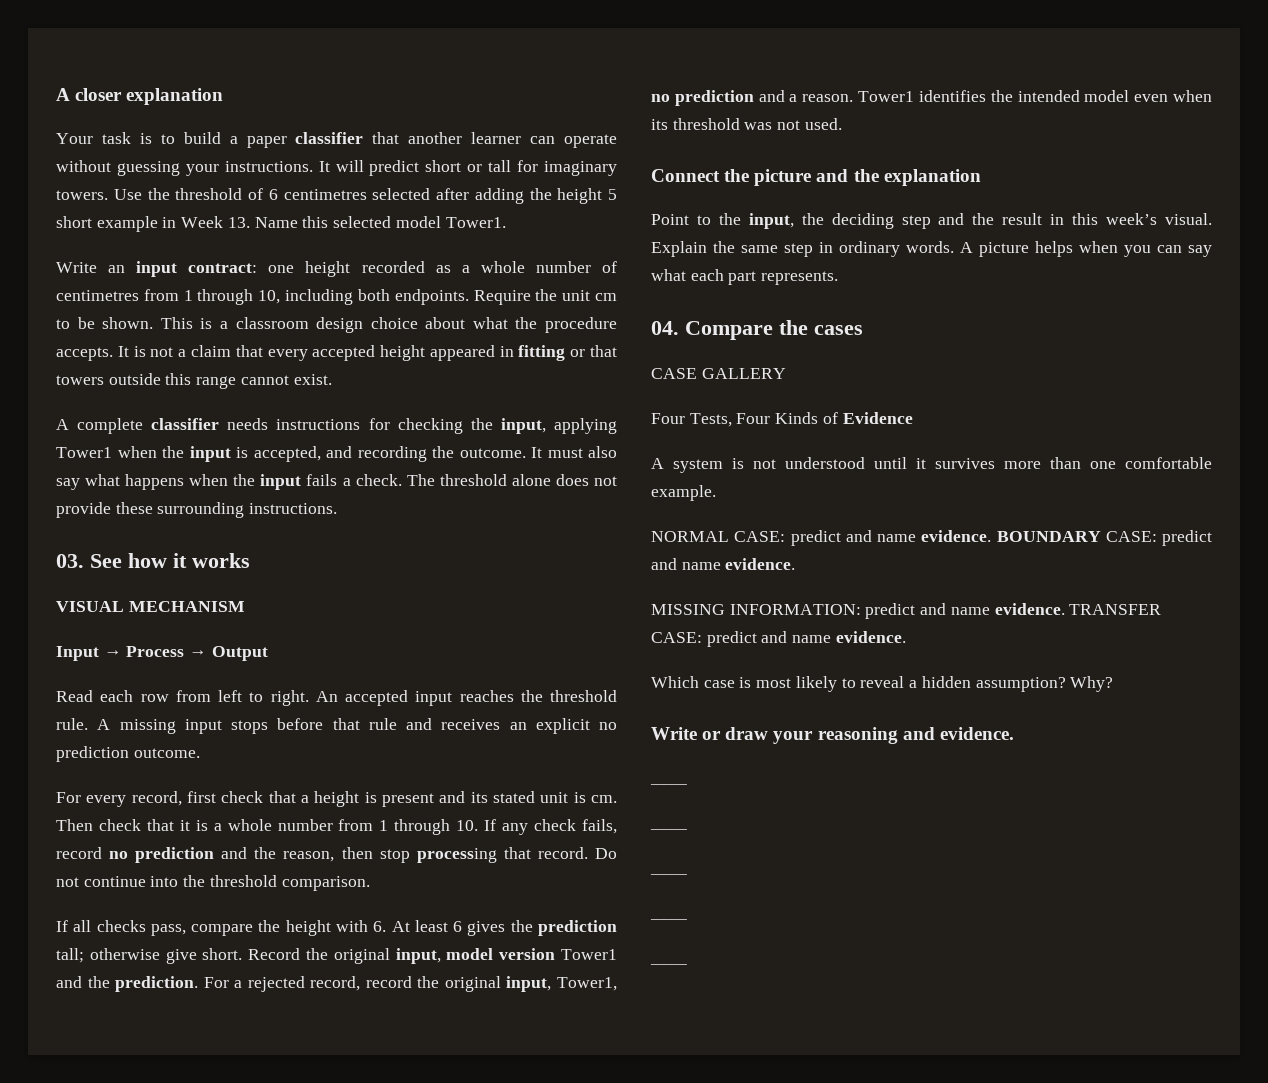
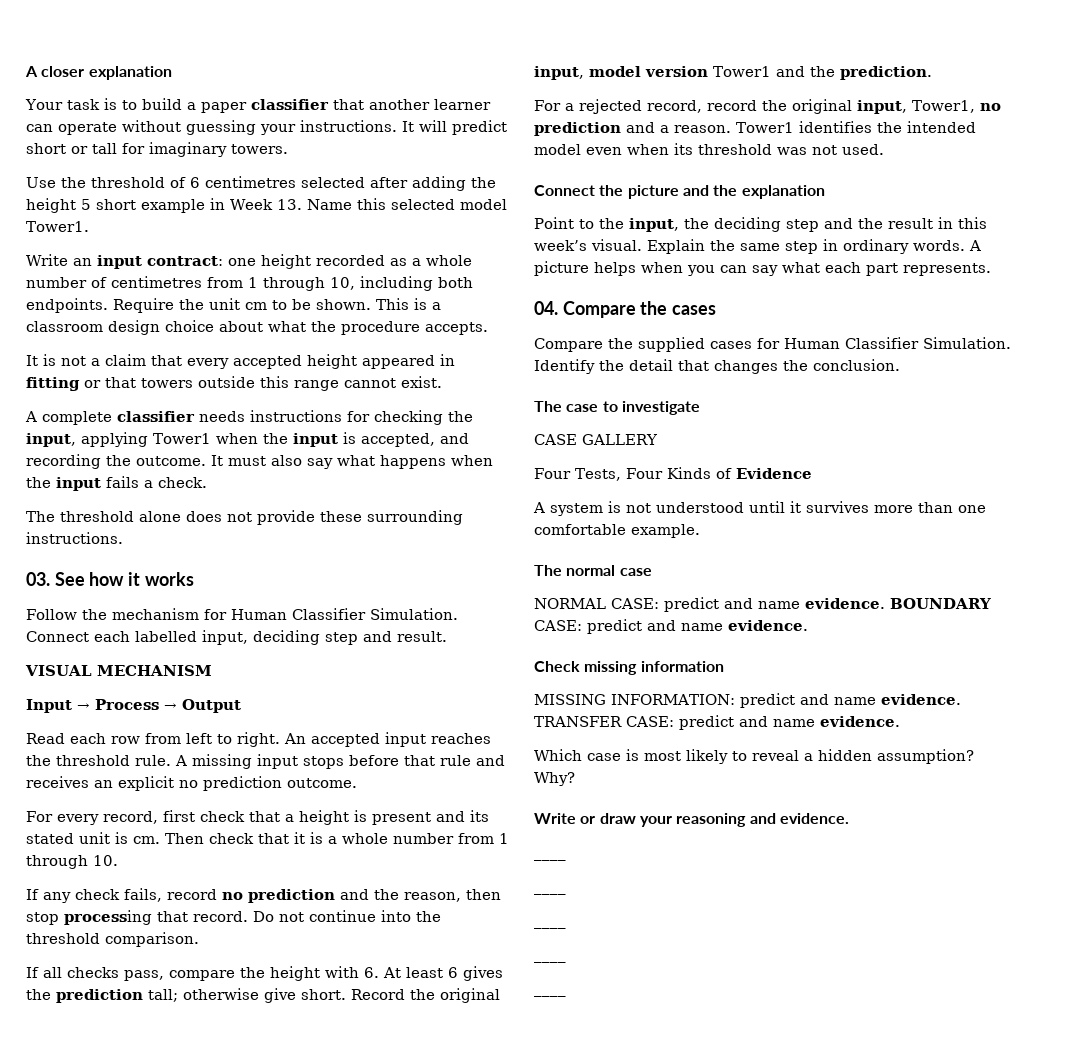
(108, 195) none -> (288, 149) //
(113, 354) none -> (488, 328) //
(402, 480) none -> (207, 482) //
(250, 560) none -> [26,608,458,620] [26,630,447,645] // Follow the mechanism for Human Classifier Simulation. Connect each labelled input, deciding step and result.
(479, 825) none -> (118, 860) //
(199, 984) none -> (932, 73) //
(863, 330) none -> [534,337,1011,352] [534,359,900,374] [534,401,700,415] // Compare the supplied cases for Human Classifier Simulation. Identify the detail that changes the conclusion. // The case to investigate
(716, 493) none -> [534,565,652,576] // The normal case
(796, 564) none -> [534,661,724,675] // Check missing information

